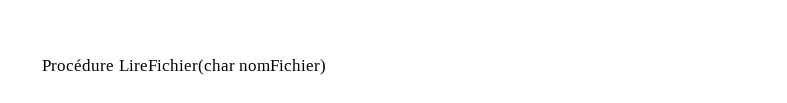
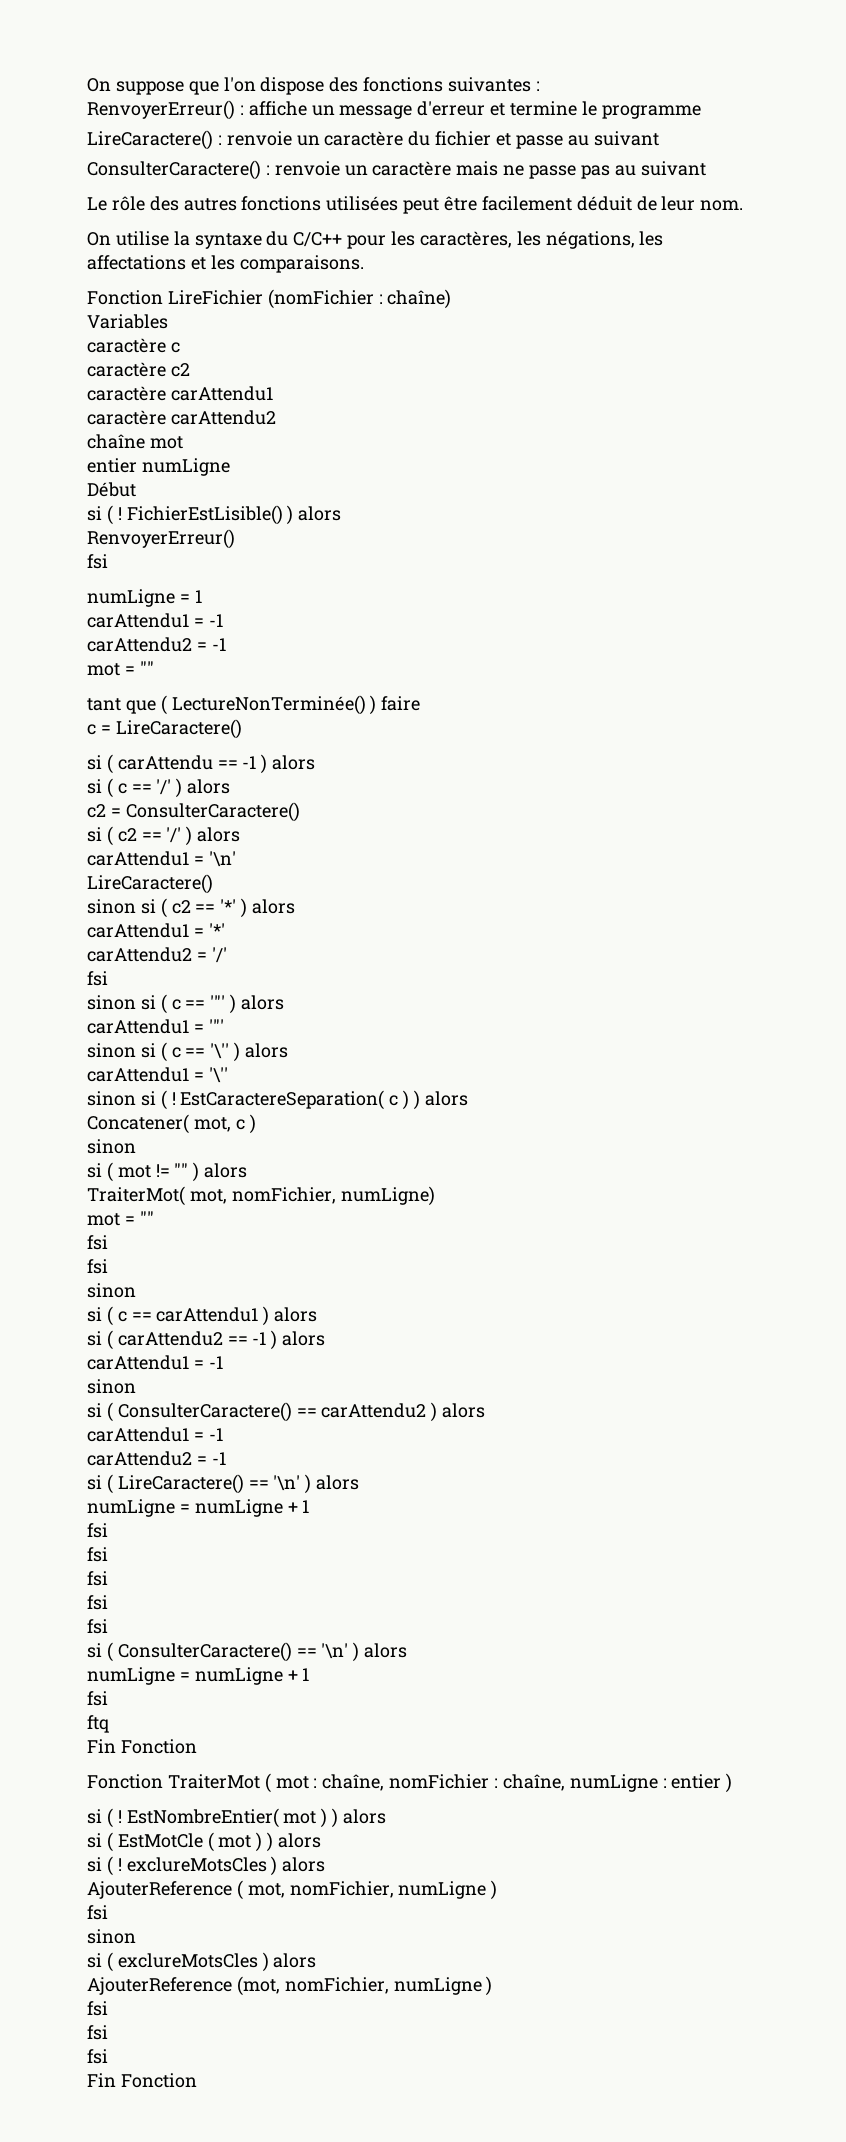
[42,59,327,75] Procédure LireFichier(char nomFichier) -> [87,77,540,95] [87,100,701,120] [87,130,659,150] [87,160,706,180] [87,196,744,214] [87,231,664,249] [87,255,364,273] [87,289,452,309] [87,314,168,329] [87,338,180,353] [87,362,190,377] [87,386,273,401] [87,410,276,425] [87,434,183,449] [87,458,230,476] [87,482,136,497] [87,505,342,525] [87,529,235,549] [87,554,108,569] [87,589,202,607] [87,613,223,628] [87,637,226,652] [87,661,154,676] [87,695,421,715] [87,719,242,739] [87,754,316,774] [87,778,231,798] [87,802,300,822] [87,826,241,846] [87,851,236,867] [87,874,213,894] [87,898,296,918] [87,923,225,938] [87,947,227,963] [87,971,108,986] [87,994,285,1014] [87,1019,224,1034] [87,1042,289,1062] [87,1067,228,1083] [87,1090,468,1110] [87,1114,256,1134] [87,1139,136,1154] [87,1162,248,1182] [87,1186,435,1206] [87,1211,154,1226] [87,1235,108,1250] [87,1259,108,1274] [87,1283,136,1298] [87,1306,318,1326] [87,1330,326,1350] [87,1355,223,1370] [87,1379,136,1394] [87,1402,486,1422] [87,1427,223,1442] [87,1451,226,1466] [87,1474,360,1494] [87,1499,310,1517] [87,1523,108,1538] [87,1547,108,1562] [87,1571,108,1586] [87,1595,108,1610] [87,1619,108,1634] [87,1642,408,1662] [87,1667,310,1685] [87,1691,108,1706] [87,1715,109,1733] [87,1739,197,1754] [87,1773,733,1793] [87,1808,387,1828] [87,1832,322,1852] [87,1856,326,1876] [87,1880,498,1900] [87,1905,108,1920] [87,1929,136,1944] [87,1952,317,1972] [87,1976,493,1996] [87,2001,108,2016] [87,2025,108,2040] [87,2049,108,2064] [87,2073,197,2088] On suppose que l'on dispose des fonctions suivantes : // RenvoyerErreur() : affiche un message d'erreur et termine le programme // LireCaractere() : renvoie un caractère du fichier et passe au suivant // ConsulterCaractere() : renvoie un caractère mais ne passe pas au suivant // Le rôle des autres fonctions utilisées peut être facilement déduit de leur nom. // On utilise la syntaxe du C/C++ pour les caractères, les négations, les affectations et les comparaisons. // Fonction LireFichier (nomFichier : chaîne) // Variables // caractère c // caractère c2 // caractère carAttendu1 // caractère carAttendu2 // chaîne mot // entier numLigne // Début // si ( ! FichierEstLisible() ) alors // RenvoyerErreur() // fsi // numLigne = 1 // carAttendu1 = -1 // carAttendu2 = -1 // mot = "" // tant que ( LectureNonTerminée() ) faire // c = LireCaractere() // si ( carAttendu == -1 ) alors // si ( c == '/' ) alors // c2 = ConsulterCaractere() // si ( c2 == '/' ) alors // carAttendu1 = '\n' // LireCaractere() // sinon si ( c2 == '*' ) alors // carAttendu1 = '*' // carAttendu2 = '/' // fsi // sinon si ( c == '"' ) alors // carAttendu1 = '"' // sinon si ( c == '\'' ) alors // carAttendu1 = '\'' // sinon si ( ! EstCaractereSeparation( c ) ) alors // Concatener( mot, c ) // sinon // si ( mot != "" ) alors // TraiterMot( mot, nomFichier, numLigne) // mot = "" // fsi // fsi // sinon // si ( c == carAttendu1 ) alors // si ( carAttendu2 == -1 ) alors // carAttendu1 = -1 // sinon // si ( ConsulterCaractere() == carAttendu2 ) alors // carAttendu1 = -1 // carAttendu2 = -1 // si ( LireCaractere() == '\n' ) alors // numLigne = numLigne + 1 // fsi // fsi // fsi // fsi // fsi // si ( ConsulterCaractere() == '\n' ) alors // numLigne = numLigne + 1 // fsi // ftq // Fin Fonction // Fonction TraiterMot ( mot : chaîne, nomFichier : chaîne, numLigne : entier ) // si ( ! EstNombreEntier( mot ) ) alors // si ( EstMotCle ( mot ) ) alors // si ( ! exclureMotsCles ) alors // AjouterReference ( mot, nomFichier, numLigne ) // fsi // sinon // si ( exclureMotsCles ) alors // AjouterReference (mot, nomFichier, numLigne ) // fsi // fsi // fsi // Fin Fonction

